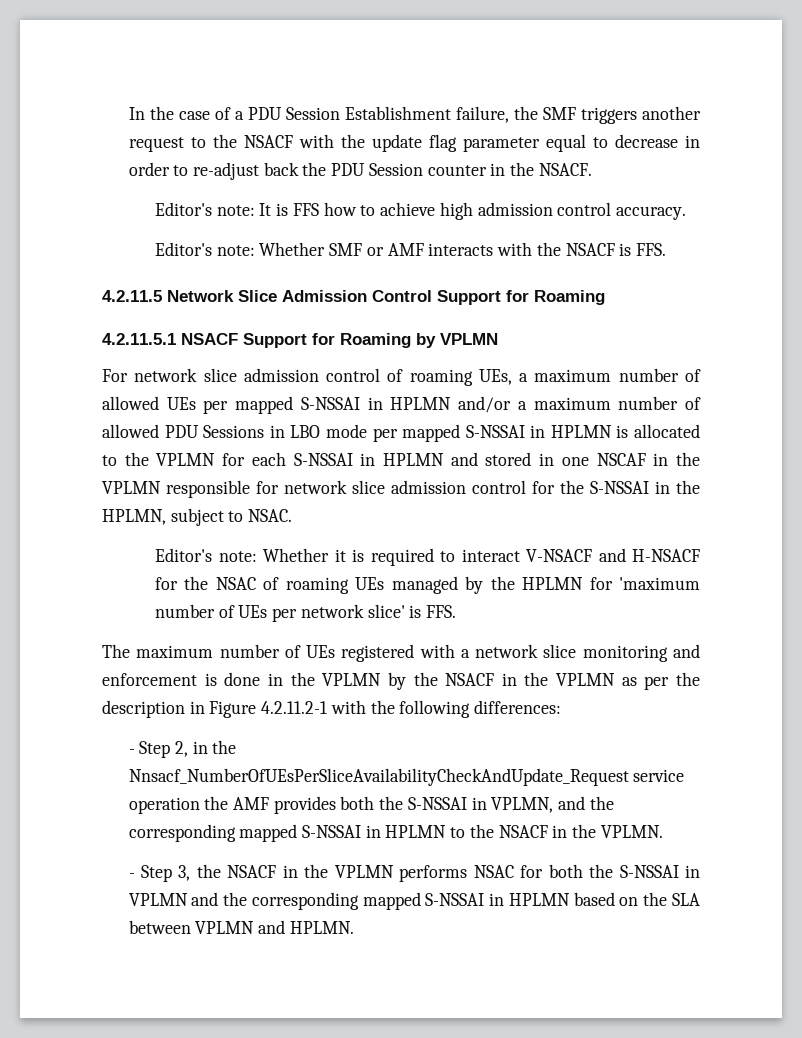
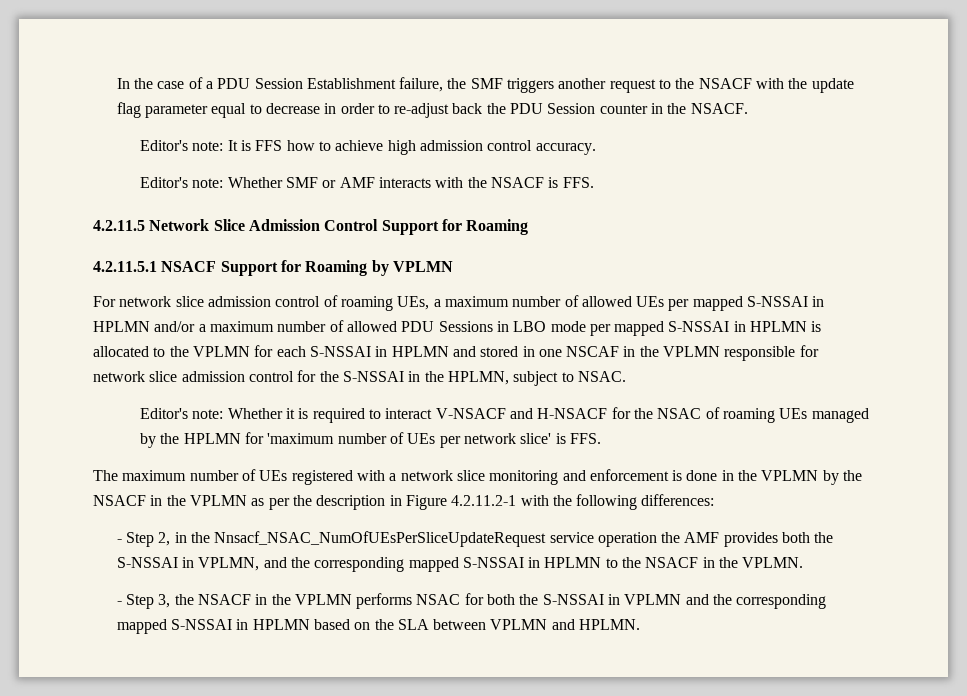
[128,768,629,786] Nnsacf_NumberOfUEsPerSliceAvailabilityCheckAndUpdate_Request -> [214,531,547,547] Nnsacf_NSAC_NumOfUEsPerSliceUpdateRequest

